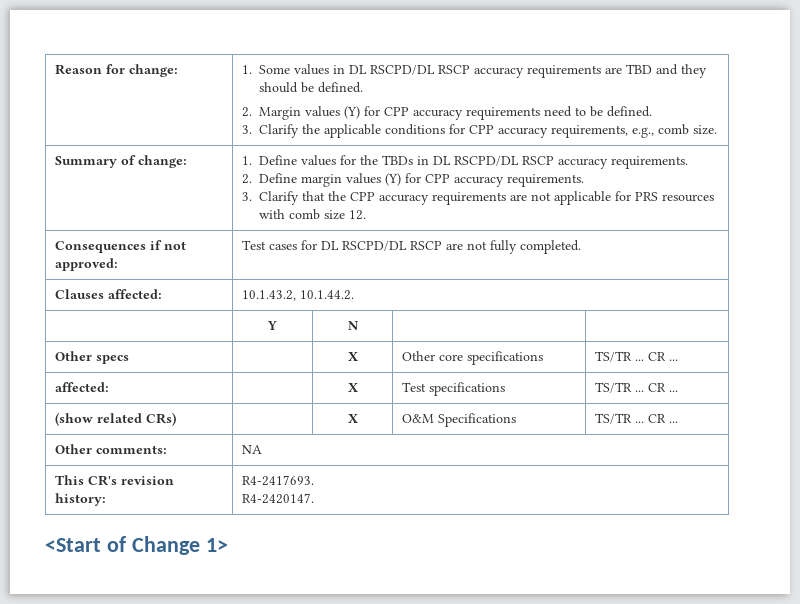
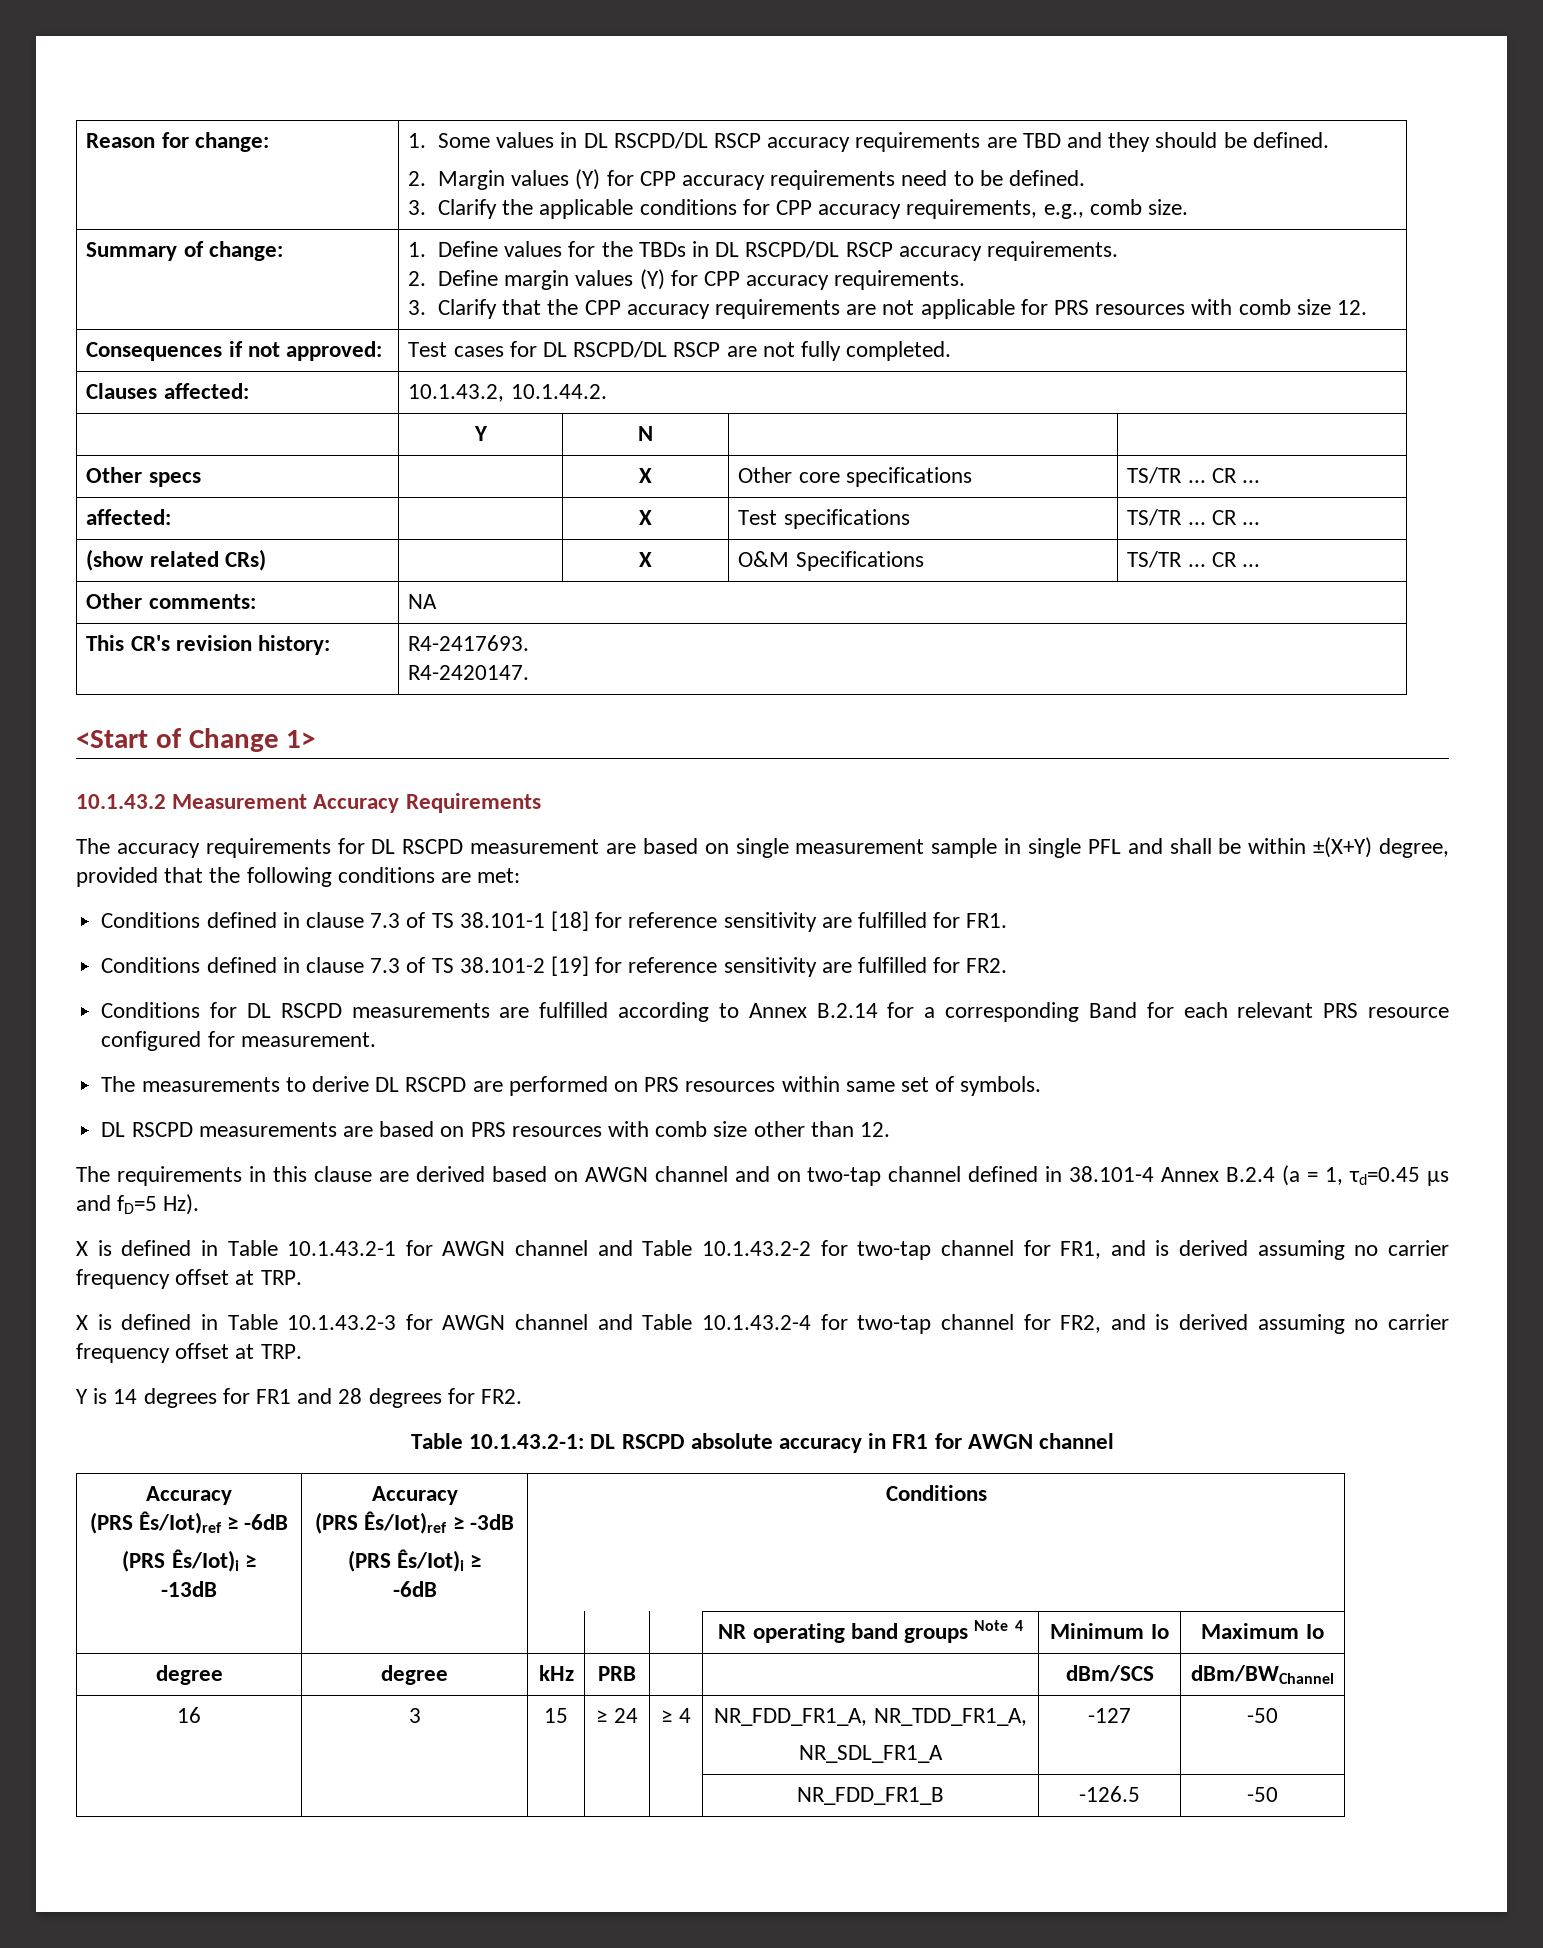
(228, 545) none -> [76,793,541,813] [76,837,1450,858] [76,867,521,887] [101,911,1008,932] [101,956,1008,977] [101,1002,1450,1022] [101,1031,376,1051] [101,1076,1042,1096] [101,1121,891,1137] [76,1165,1449,1186] [76,1194,200,1215] [76,1240,1450,1260] [76,1269,302,1289] [76,1314,1450,1334] [76,1343,302,1363] [76,1388,523,1408] [410,1433,1115,1453] [146,1486,232,1505] [89,1511,289,1534] [122,1549,256,1572] [161,1581,217,1597] [371,1486,458,1505] [315,1511,514,1534] [347,1549,482,1572] [392,1581,437,1597] [885,1485,987,1501] [718,1620,1023,1643] [1050,1623,1169,1639] [1201,1623,1324,1639] [155,1665,223,1685] [381,1665,448,1685] [538,1665,574,1681] [598,1666,636,1681] [1065,1665,1154,1682] [1191,1665,1334,1684] [177,1707,201,1723] [408,1708,421,1723] [544,1708,568,1723] [596,1708,638,1723] [661,1708,691,1723] [714,1708,1027,1726] [799,1745,943,1763] [1088,1708,1131,1723] [1247,1708,1278,1723] [797,1787,944,1805] [1079,1786,1140,1802] [1247,1787,1278,1802] // 10.1.43.2 Measurement Accuracy Requirements // The accuracy requirements for DL RSCPD measurement are based on single measurement sample in single PFL and shall be within ±(X+Y) degree, provided that the following conditions are met: // Conditions defined in clause 7.3 of TS 38.101-1 [18] for reference sensitivity are fulfilled for FR1. // Conditions defined in clause 7.3 of TS 38.101-2 [19] for reference sensitivity are fulfilled for FR2. // Conditions for DL RSCPD measurements are fulfilled according to Annex B.2.14 for a corresponding Band for each relevant PRS resource configured for measurement. // The measurements to derive DL RSCPD are performed on PRS resources within same set of symbols. // DL RSCPD measurements are based on PRS resources with comb size other than 12. // The requirements in this clause are derived based on AWGN channel and on two-tap channel defined in 38.101-4 Annex B.2.4 (a = 1, τd=0.45 µs and fD=5 Hz). // X is defined in Table 10.1.43.2-1 for AWGN channel and Table 10.1.43.2-2 for two-tap channel for FR1, and is derived assuming no carrier frequency offset at TRP. // X is defined in Table 10.1.43.2-3 for AWGN channel and Table 10.1.43.2-4 for two-tap channel for FR2, and is derived assuming no carrier frequency offset at TRP. // Y is 14 degrees for FR1 and 28 degrees for FR2. // Table 10.1.43.2-1: DL RSCPD absolute accuracy in FR1 for AWGN channel // Accuracy // (PRS Ês/Iot)ref ≥ -6dB // (PRS Ês/Iot)i ≥ // -13dB | Accuracy // (PRS Ês/Iot)ref ≥ -3dB // (PRS Ês/Iot)i ≥ // -6dB | Conditions // | | | | | NR operating band groups Note 4 | Minimum Io | Maximum Io // degree | degree | kHz | PRB | | | dBm/SCS | dBm/BWChannel // 16 | 3 | 15 | ≥ 24 | ≥ 4 | NR_FDD_FR1_A, NR_TDD_FR1_A, // NR_SDL_FR1_A | -127 | -50 // | | | | | NR_FDD_FR1_B | -126.5 | -50

